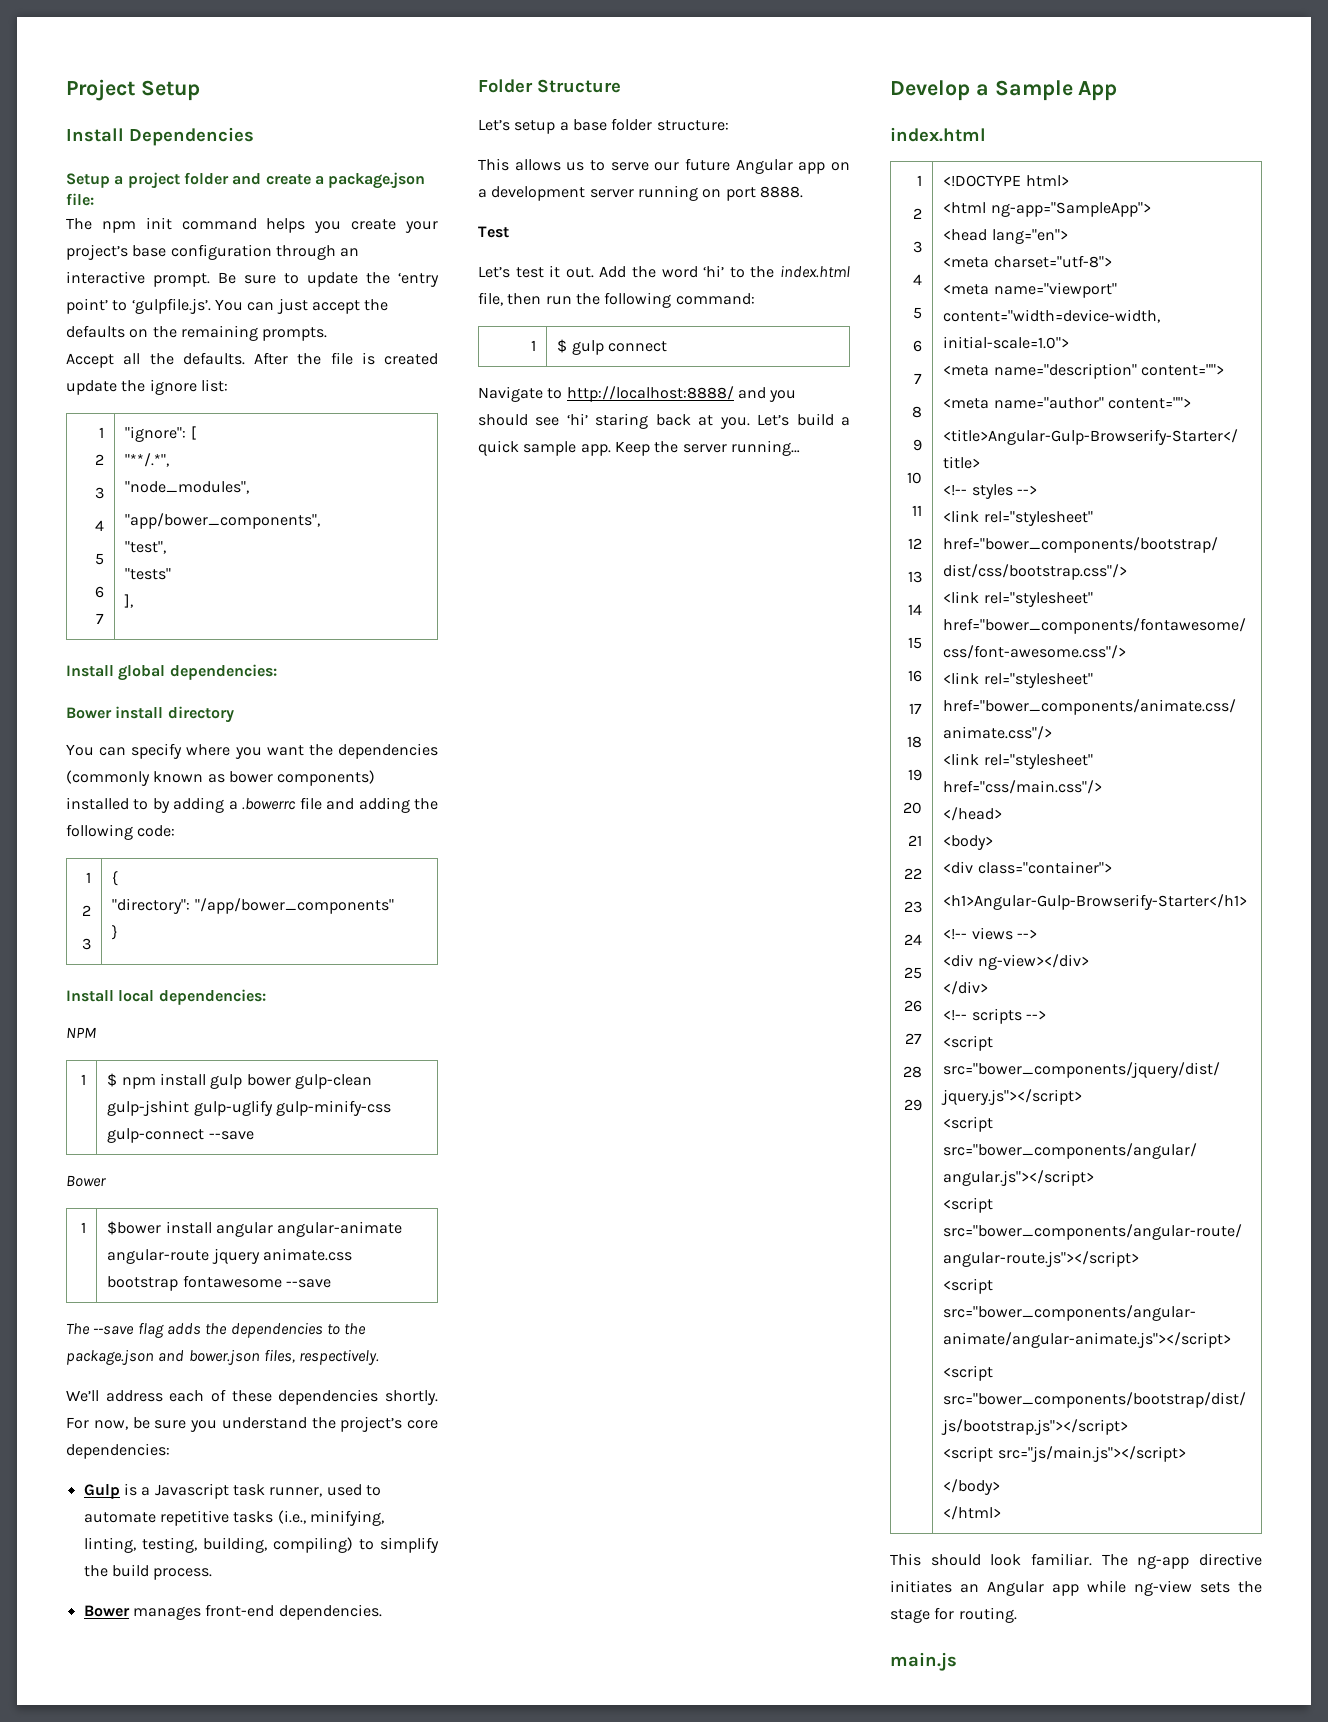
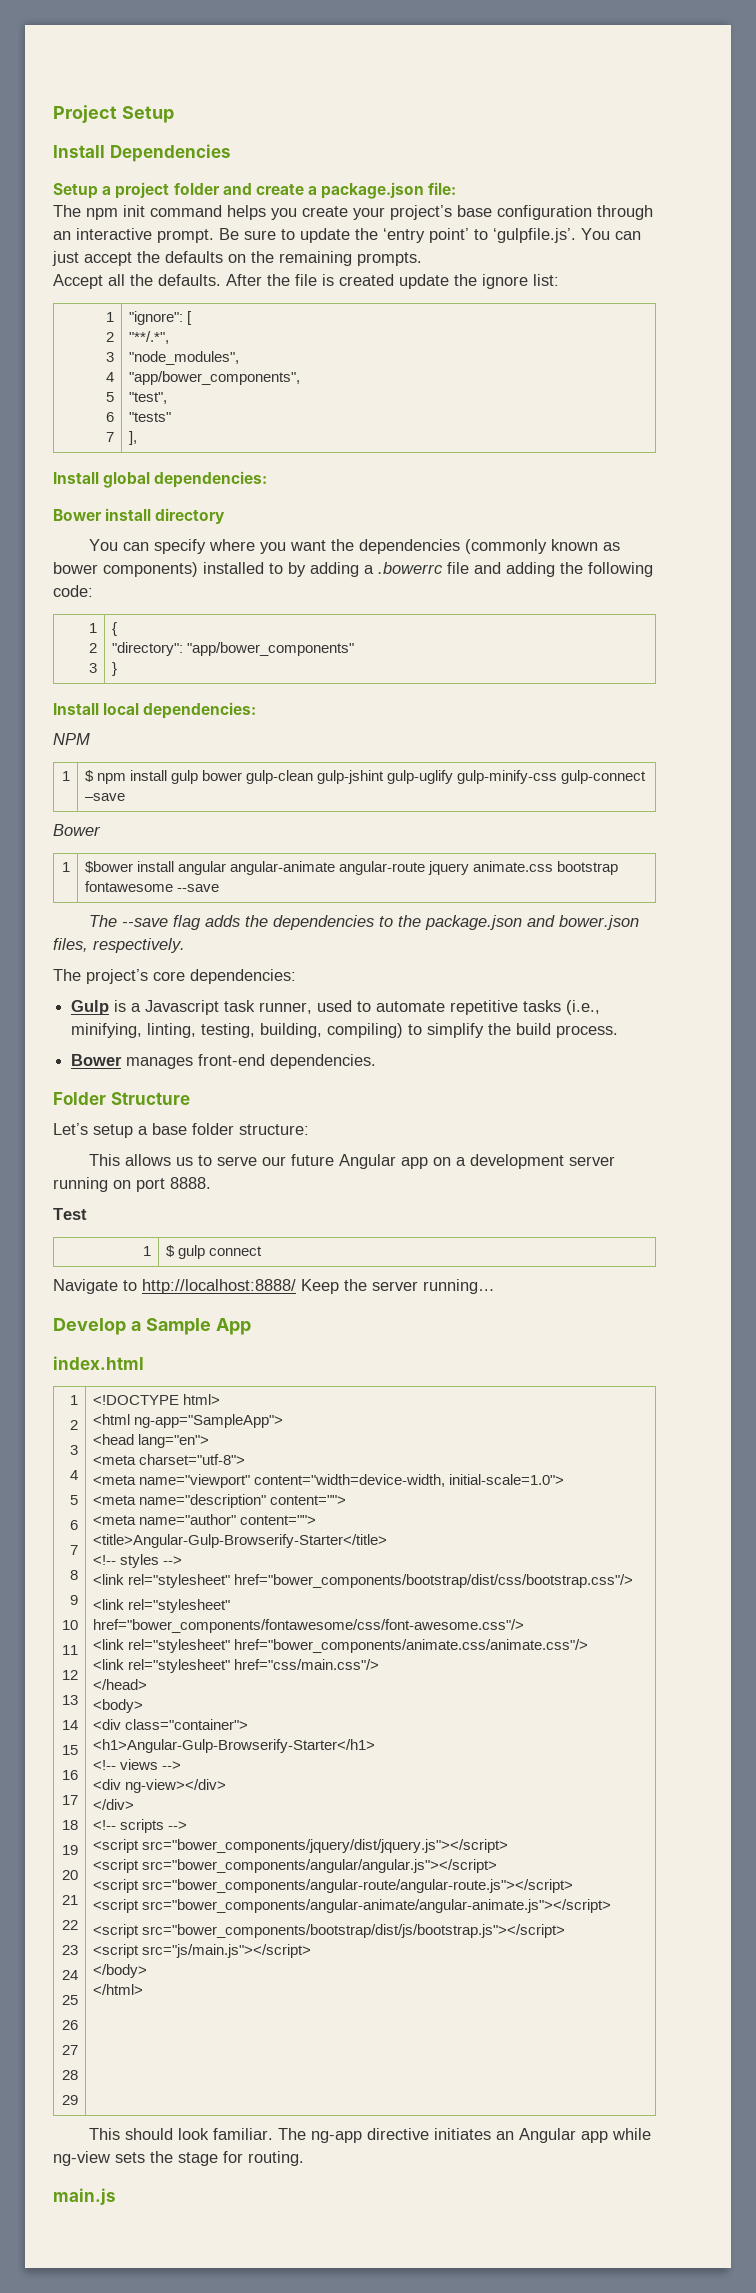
[194,898,394,914] "/app/bower_components" -> [186,642,354,656] "app/bower_components"
[208,1131,254,1140] --save -> [84,793,125,801] –save
[66,1389,438,1405] [66,1417,336,1432] We’ll address each of these dependencies shortly. For now, be sure you understand the -> [53,969,81,981] The
[478,265,850,278] [478,292,755,308] // Let’s test it out. Add the word ‘hi’ to the index.html file, then run the following command: -> (87, 1214) none
[737,387,797,402] [478,413,850,429] [478,440,611,456] and you should see ‘hi’ staring back at you. Let’s build a quick sample app. -> (296, 1286) none

